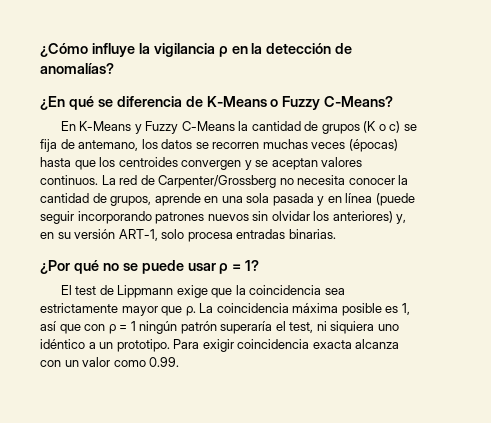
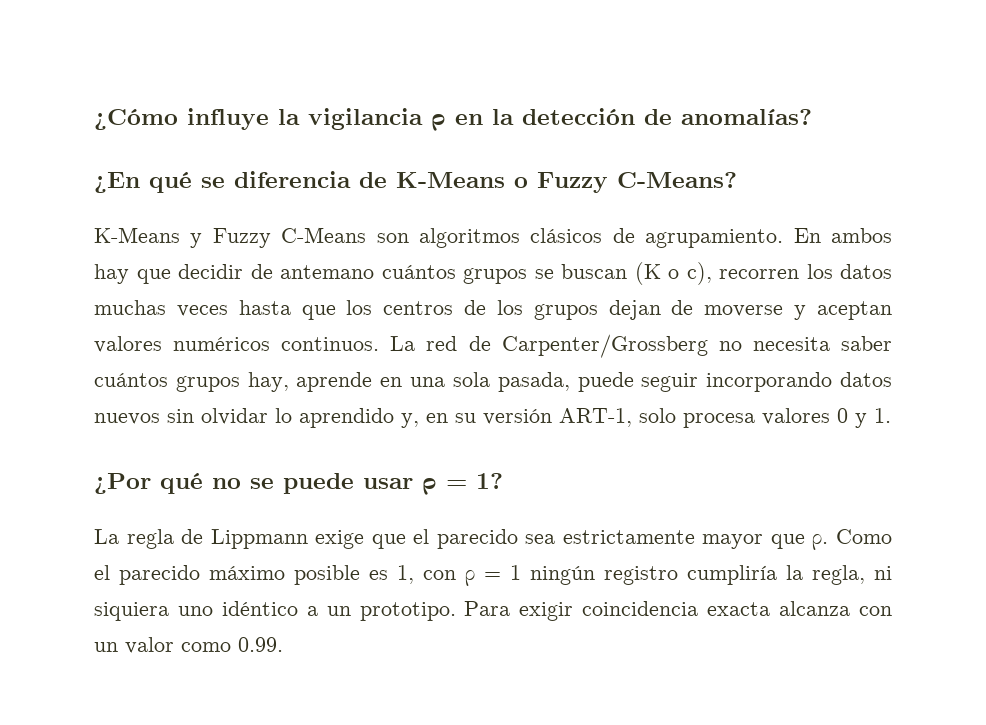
[60,121,76,131] En -> (737, 180) none
[238,121,417,134] [40,139,260,152] la cantidad de grupos (K o c) se fija de antemano, los datos se recorren -> [376,228,892,248] [94,262,892,285] son algoritmos clásicos de agrupamiento. En ambos hay que decidir de antemano cuántos grupos se buscan (K o c), recorren los datos
[348,139,398,152] (épocas) -> (228, 311) none
[118,157,269,170] centroides convergen y se -> [383,300,807,320] centros de los grupos dejan de moverse y
(363, 162) none -> [173,337,271,351] numéricos
[348,175,409,185] [40,193,415,206] conocer la cantidad de grupos, aprende en una sola pasada y en línea (puede -> [840,336,892,351] [94,372,634,392] saber cuántos grupos hay, aprende en una sola pasada, puede
[155,212,205,224] patrones -> [840,372,893,387] datos
[313,211,393,223] los anteriores) -> [275,408,394,428] lo aprendido
[236,229,336,239] entradas binarias. -> [762,408,891,428] valores 0 y 1.
[60,285,97,295] El test -> [94,529,174,549] La regla
[235,285,322,295] la coincidencia -> [413,529,518,549] el parecido
[199,303,339,313] La coincidencia máxima -> [836,529,893,544] [94,565,285,585] Como el parecido máximo
[40,321,81,334] así que -> (414, 574) none
[180,321,314,334] patrón superaría el test, -> [604,565,865,585] registro cumpliría la regla,

